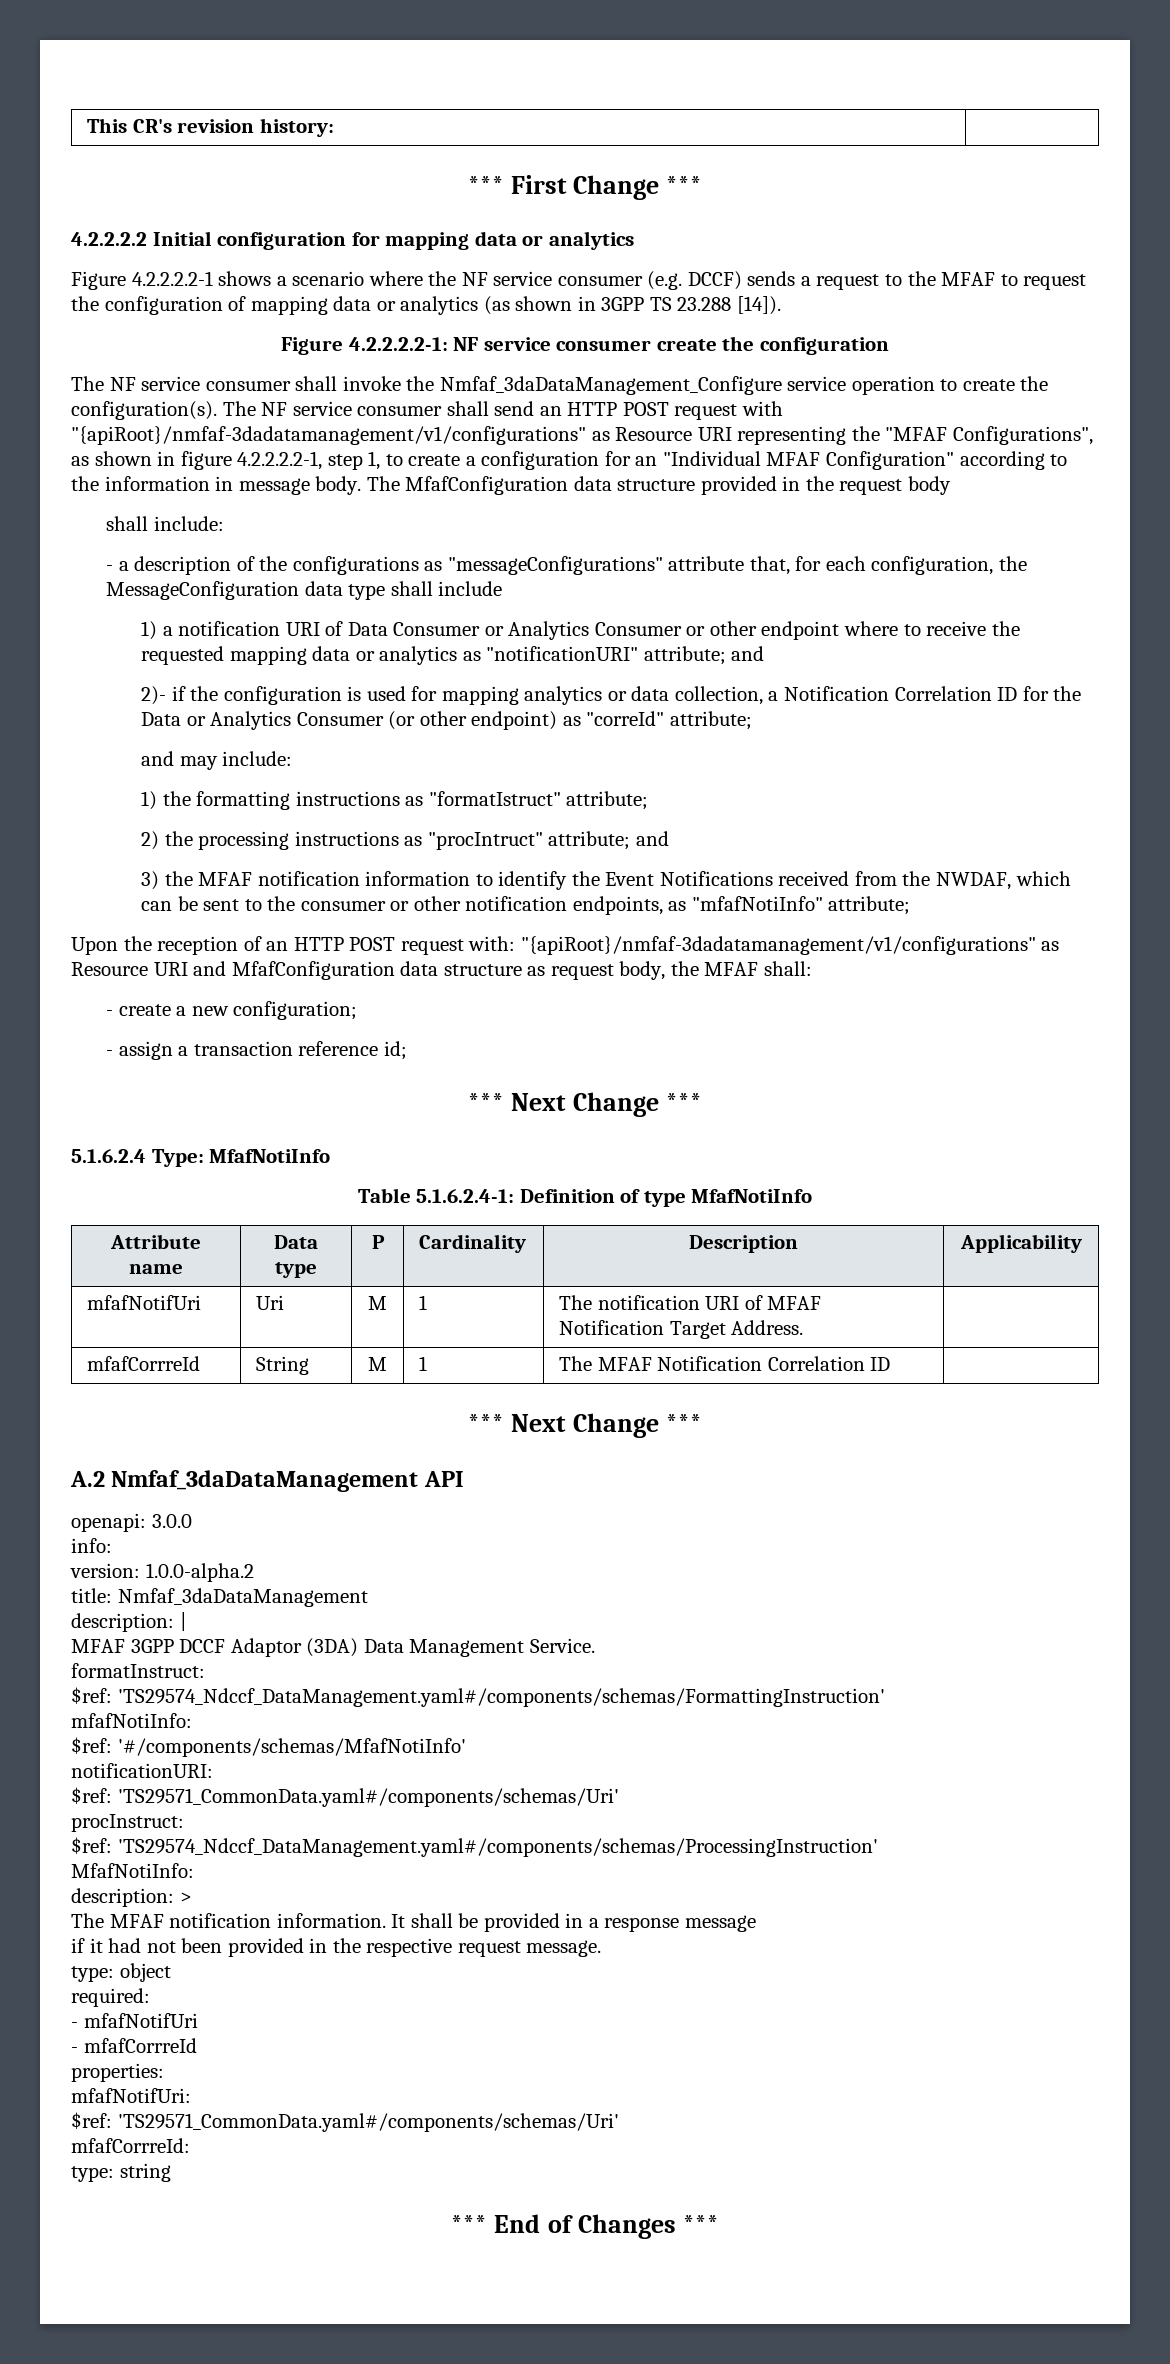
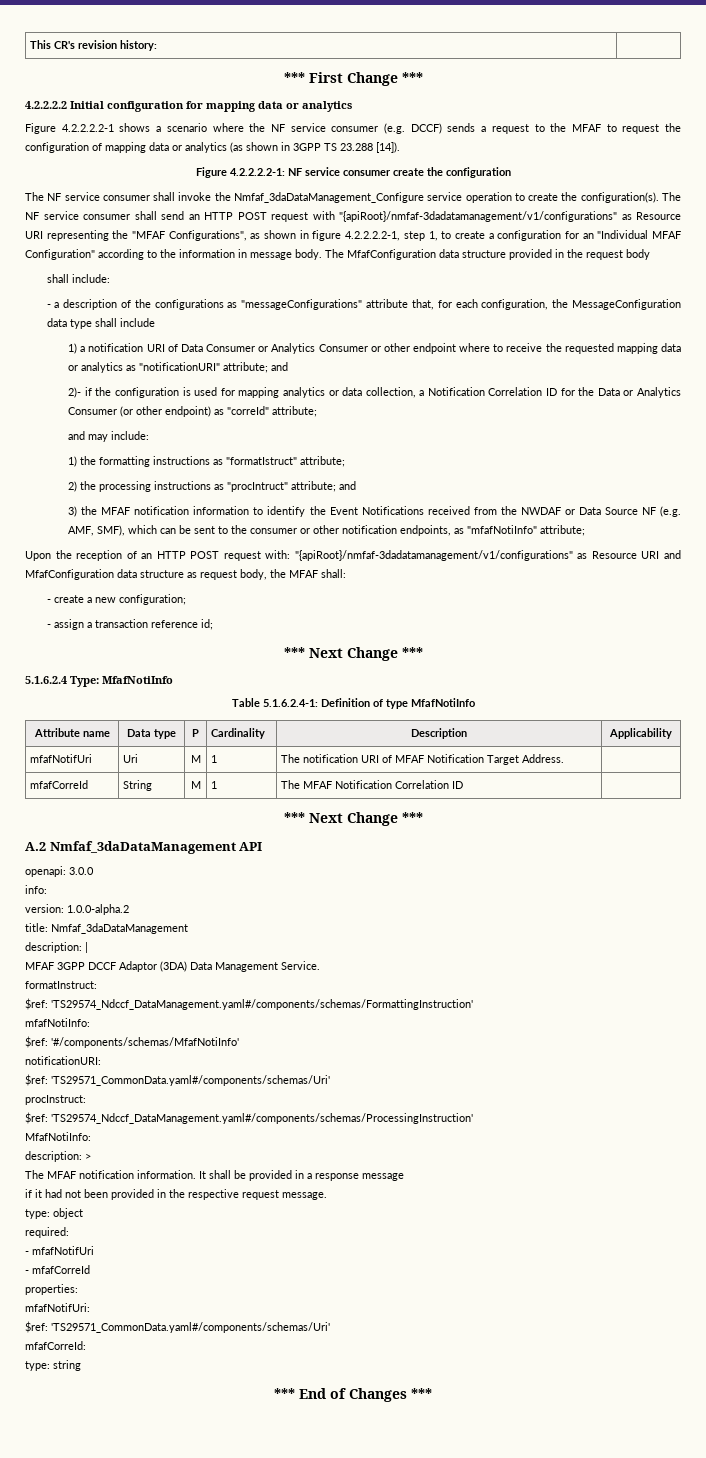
[935,872,1011,890] NWDAF, -> [520,506,681,517] [68,525,126,536] NWDAF or Data Source NF (e.g. AMF, SMF),
[87,1356,201,1371] mfafCorrreId -> [29,780,88,789] mfafCorreId
[83,2038,197,2053] mfafCorrreId -> [32,1265,90,1274] mfafCorreId
[71,2138,190,2153] mfafCorrreId: -> [25,1341,86,1350] mfafCorreId:

